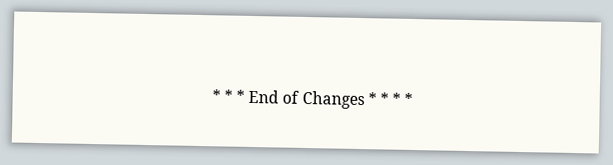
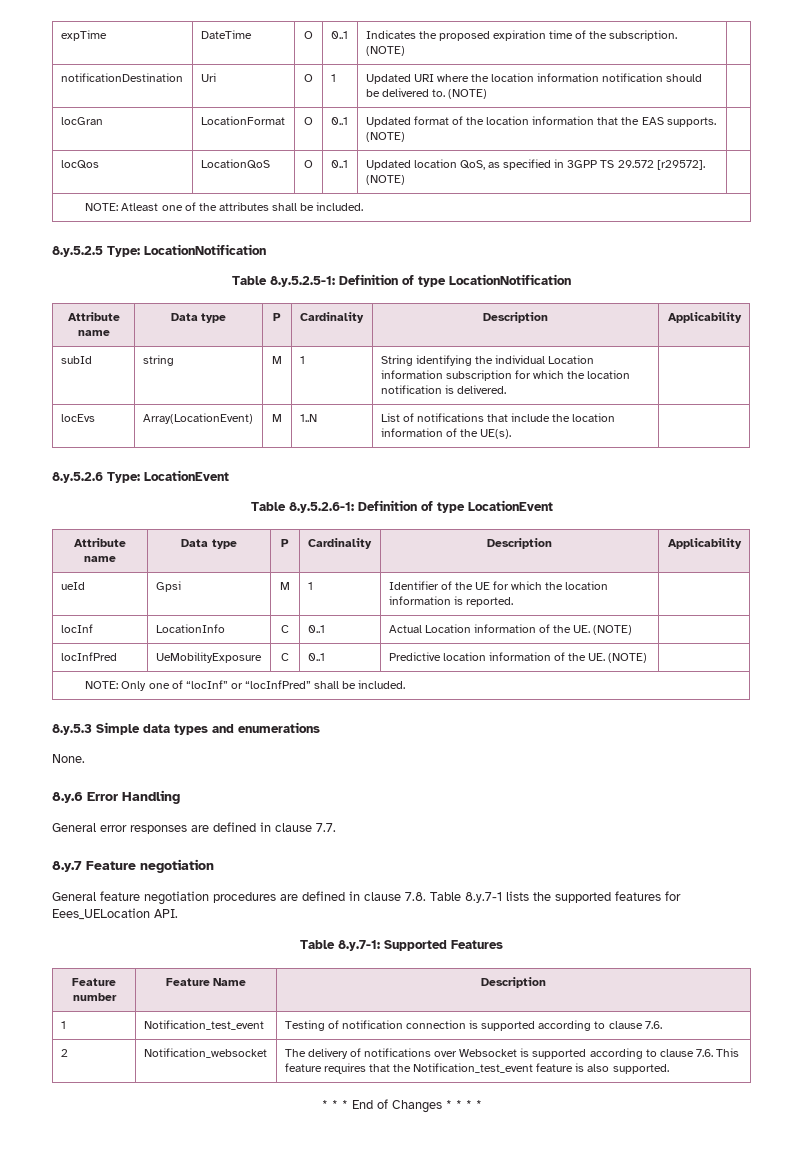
(211, 96) none -> [60,30,107,41] [200,30,252,39] [304,31,313,39] [330,31,348,39] [365,30,678,41] [365,46,405,56] [60,73,183,82] [200,73,216,82] [304,74,313,82] [330,74,336,82] [365,73,703,84] [365,88,488,99] [60,117,103,125] [200,116,285,125] [304,117,313,125] [330,117,348,125] [365,116,716,127] [365,132,405,142] [60,160,99,169] [200,159,270,169] [304,160,313,168] [330,160,348,168] [365,159,705,170] [365,175,405,185] [85,202,364,211] [52,244,266,257] [232,274,571,287] [67,312,120,321] [77,330,110,336] [170,313,227,323] [273,313,281,321] [299,312,364,323] [482,312,548,323] [667,312,742,323] [60,356,92,364] [142,355,174,366] [272,356,282,364] [299,356,305,364] [380,355,595,366] [380,370,631,381] [380,385,506,394] [60,414,95,422] [142,413,253,424] [272,414,282,422] [299,414,317,422] [380,413,616,422] [380,428,512,439] [52,470,229,483] [250,500,553,513] [74,538,126,547] [84,556,116,562] [181,539,237,549] [281,539,289,547] [307,538,372,549] [486,538,552,549] [667,538,742,549] [60,582,85,590] [155,581,181,592] [280,582,290,590] [307,582,313,590] [388,581,609,590] [388,596,513,607] [60,624,93,633] [155,624,225,633] [281,625,289,633] [307,625,325,633] [388,624,633,635] [60,652,117,661] [155,652,262,663] [281,653,289,661] [307,653,325,661] [388,652,648,663] [85,680,406,691] [52,722,320,735] [52,754,85,763] [52,790,180,804] [52,822,336,834] [52,859,214,873] [52,891,681,905] [52,908,178,920] [300,940,503,951] [72,978,116,986] [72,993,117,1001] [165,978,247,986] [480,977,546,988] [60,1021,66,1029] [143,1020,264,1030] [284,1020,662,1031] [60,1049,68,1057] [143,1048,267,1058] [284,1048,739,1059] [284,1063,669,1074] expTime | DateTime | O | 0..1 | Indicates the proposed expiration time of the subscription. (NOTE) | // notificationDestination | Uri | O | 1 | Updated URI where the location information notification should be delivered to. (NOTE) | // locGran | LocationFormat | O | 0..1 | Updated format of the location information that the EAS supports. (NOTE) | // locQos | LocationQoS | O | 0..1 | Updated location QoS, as specified in 3GPP TS 29.572 [r29572]. (NOTE) | // NOTE: Atleast one of the attributes shall be included. // 8.y.5.2.5 Type: LocationNotification // Table 8.y.5.2.5-1: Definition of type LocationNotification // Attribute name | Data type | P | Cardinality | Description | Applicability // subId | string | M | 1 | String identifying the individual Location information subscription for which the location notification is delivered. | // locEvs | Array(LocationEvent) | M | 1..N | List of notifications that include the location information of the UE(s). | // 8.y.5.2.6 Type: LocationEvent // Table 8.y.5.2.6-1: Definition of type LocationEvent // Attribute name | Data type | P | Cardinality | Description | Applicability // ueId | Gpsi | M | 1 | Identifier of the UE for which the location information is reported. | // locInf | LocationInfo | C | 0..1 | Actual Location information of the UE. (NOTE) | // locInfPred | UeMobilityExposure | C | 0..1 | Predictive location information of the UE. (NOTE) | // NOTE: Only one of “locInf” or “locInfPred” shall be included. // 8.y.5.3 Simple data types and enumerations // None. // 8.y.6 Error Handling // General error responses are defined in clause 7.7. // 8.y.7 Feature negotiation // General feature negotiation procedures are defined in clause 7.8. Table 8.y.7-1 lists the supported features for Eees_UELocation API. // Table 8.y.7-1: Supported Features // Feature number | Feature Name | Description // 1 | Notification_test_event | Testing of notification connection is supported according to clause 7.6. // 2 | Notification_websocket | The delivery of notifications over Websocket is supported according to clause 7.6. This feature requires that the Notification_test_event feature is also supported. //

